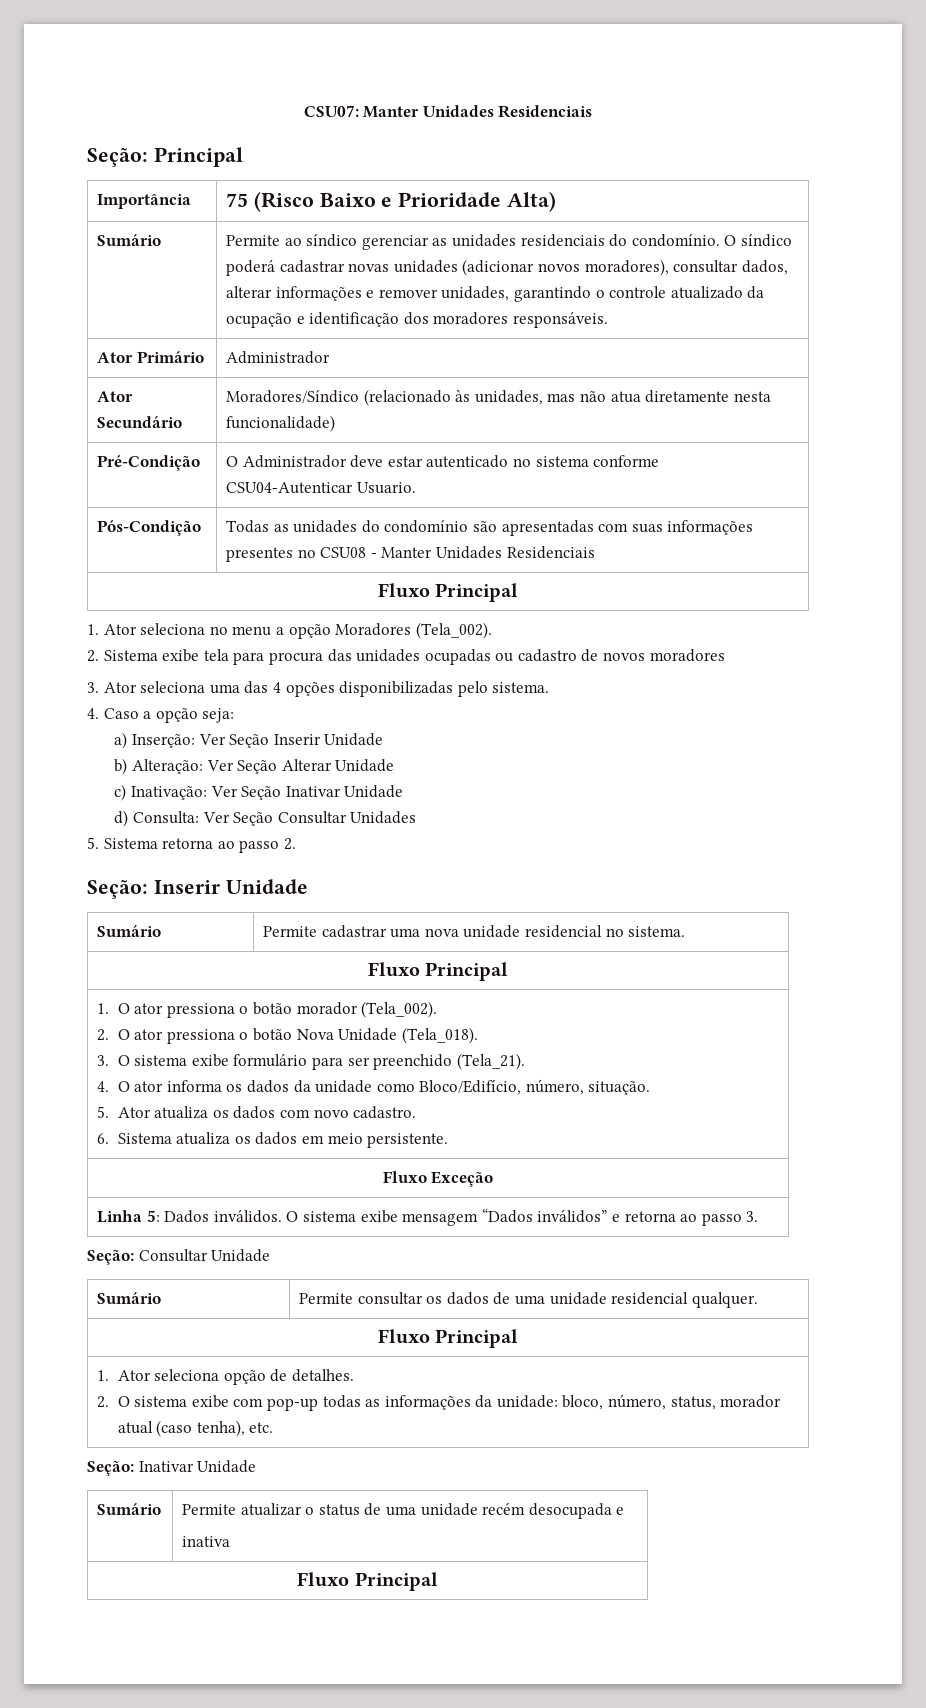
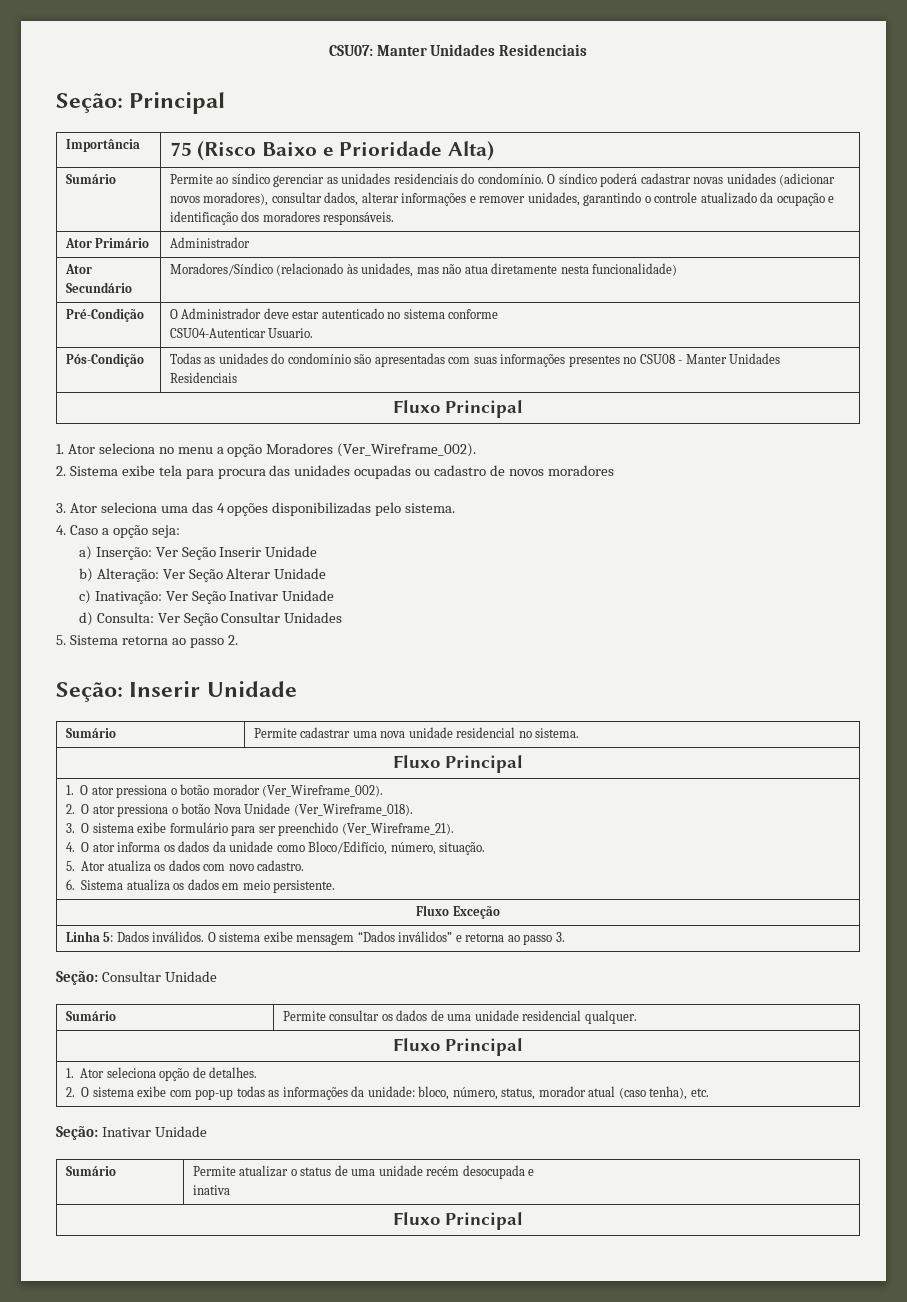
[415,622,492,639] (Tela_002). -> [337,443,477,457] (Ver_Wireframe_002).
[361,1001,438,1018] (Tela_002). -> [262,785,384,797] (Ver_Wireframe_002).
[401,1027,478,1044] (Tela_018). -> [293,804,413,816] (Ver_Wireframe_018).
[456,1053,525,1070] (Tela_21). -> [341,823,454,835] (Ver_Wireframe_21).

